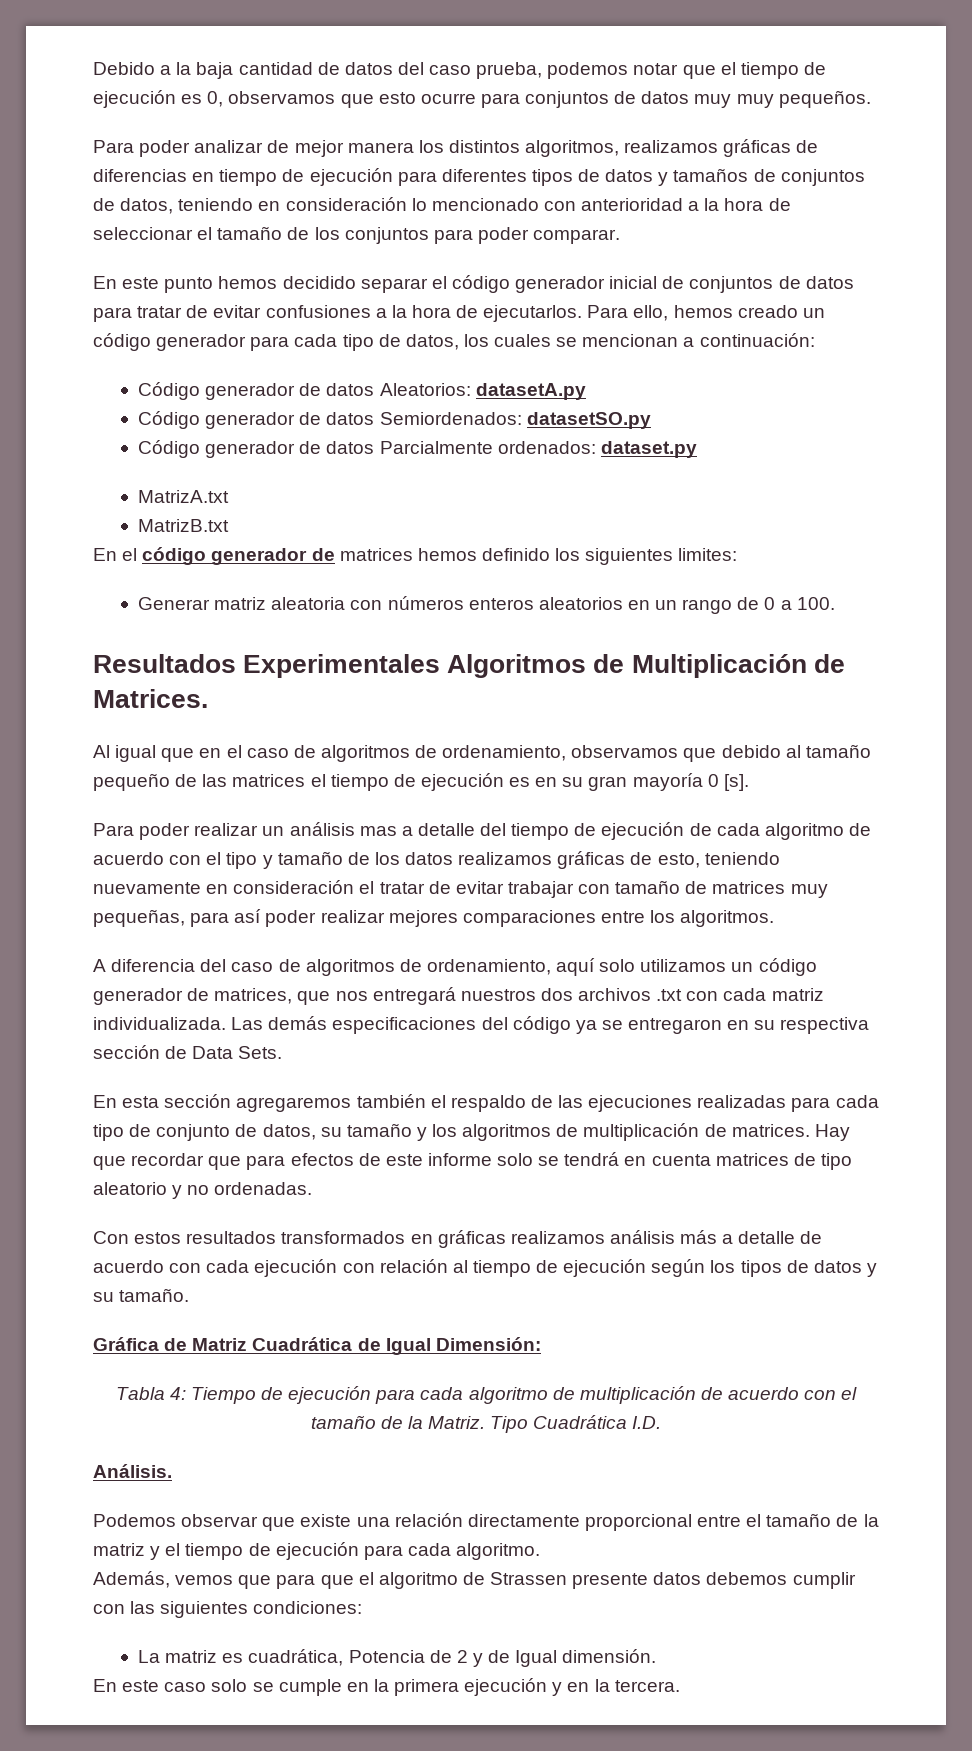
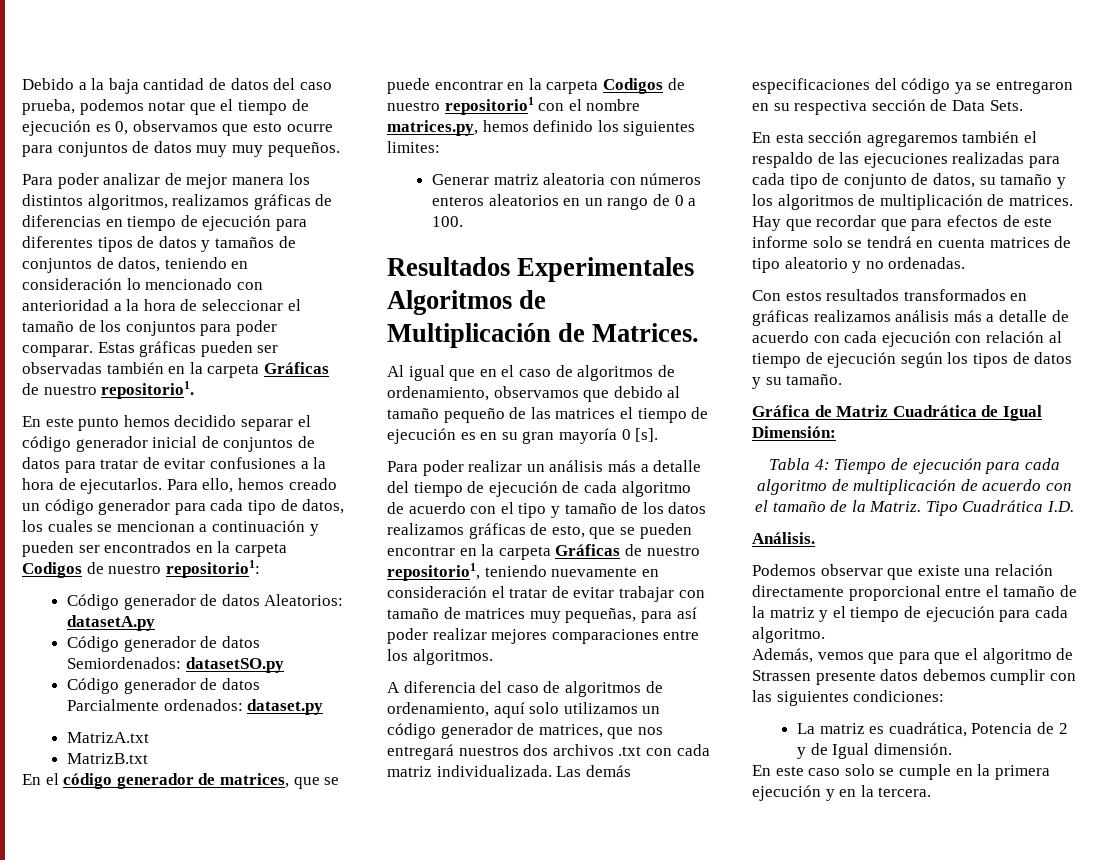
(621, 236) none -> [97,341,279,357] [22,362,329,378] [22,381,195,399] Estas gráficas pueden ser observadas también en la carpeta Gráficas de nuestro repositorio1.
[699,333,815,347] continuación: -> [211,520,319,536] [22,541,287,557] [22,560,260,578] continuación y pueden ser encontrados en la carpeta Codigos de nuestro repositorio1:
[339,548,413,561] matrices -> [219,773,340,789] [387,78,685,94] [387,97,641,115] [387,120,478,136] matrices, que se puede encontrar en la carpeta Codigos de nuestro repositorio1 con el nombre matrices.py,
[359,826,397,836] mas -> [607,460,636,472] más
(700, 860) none -> [589,523,692,539] [387,544,700,560] [387,563,480,581] que se pueden encontrar en la carpeta Gráficas de nuestro repositorio1,

